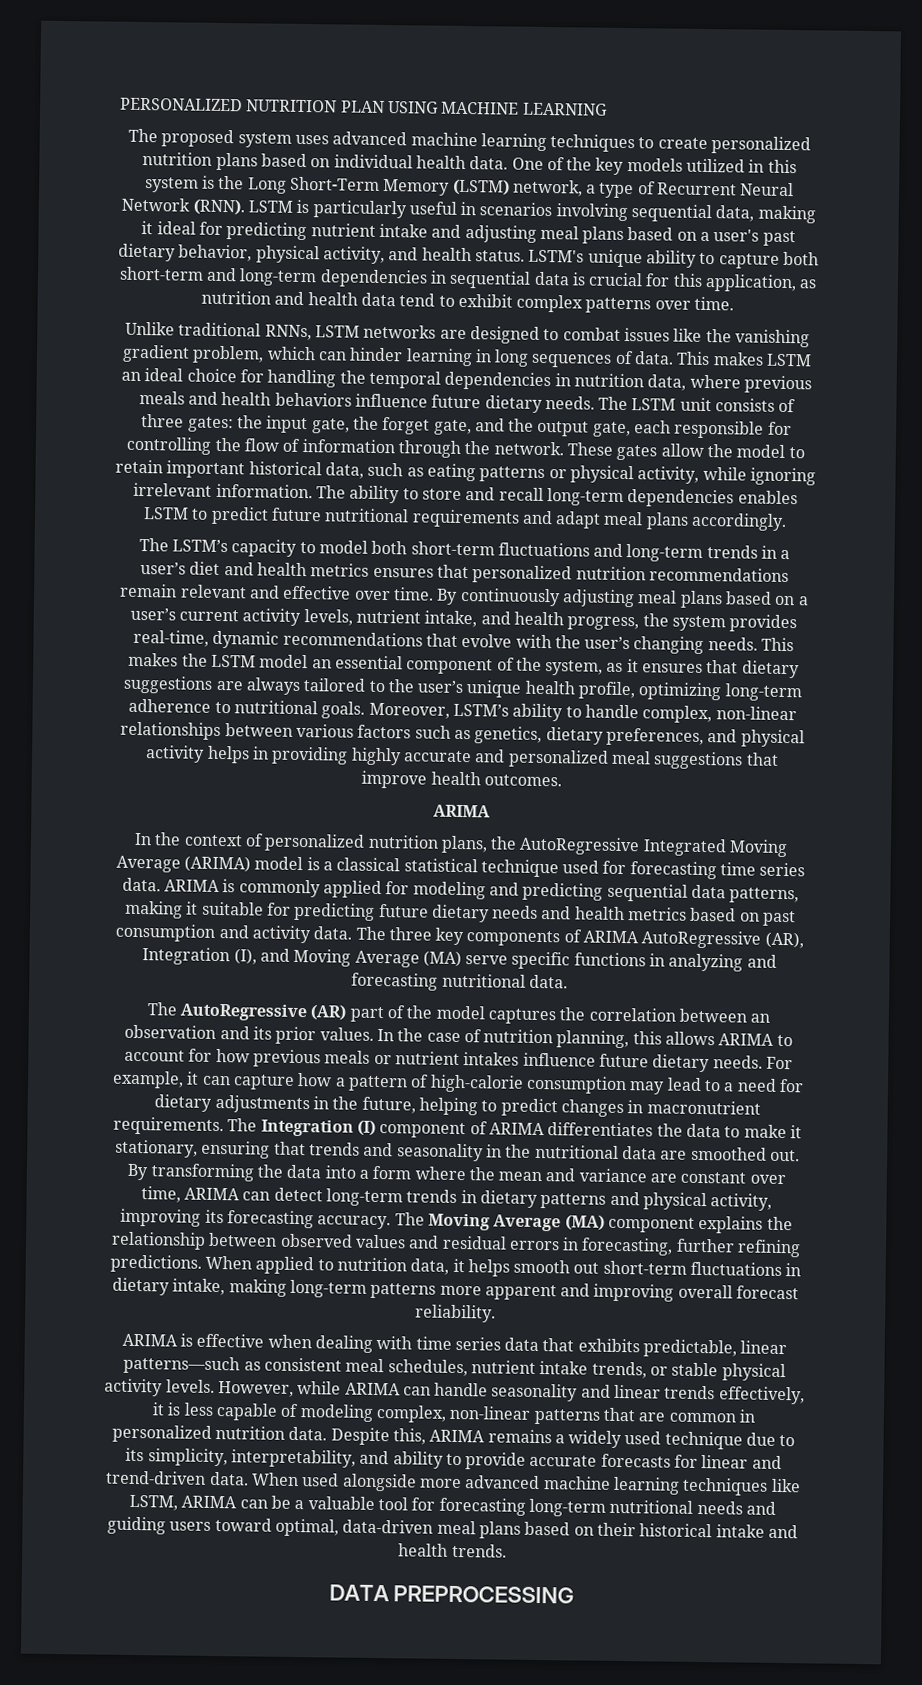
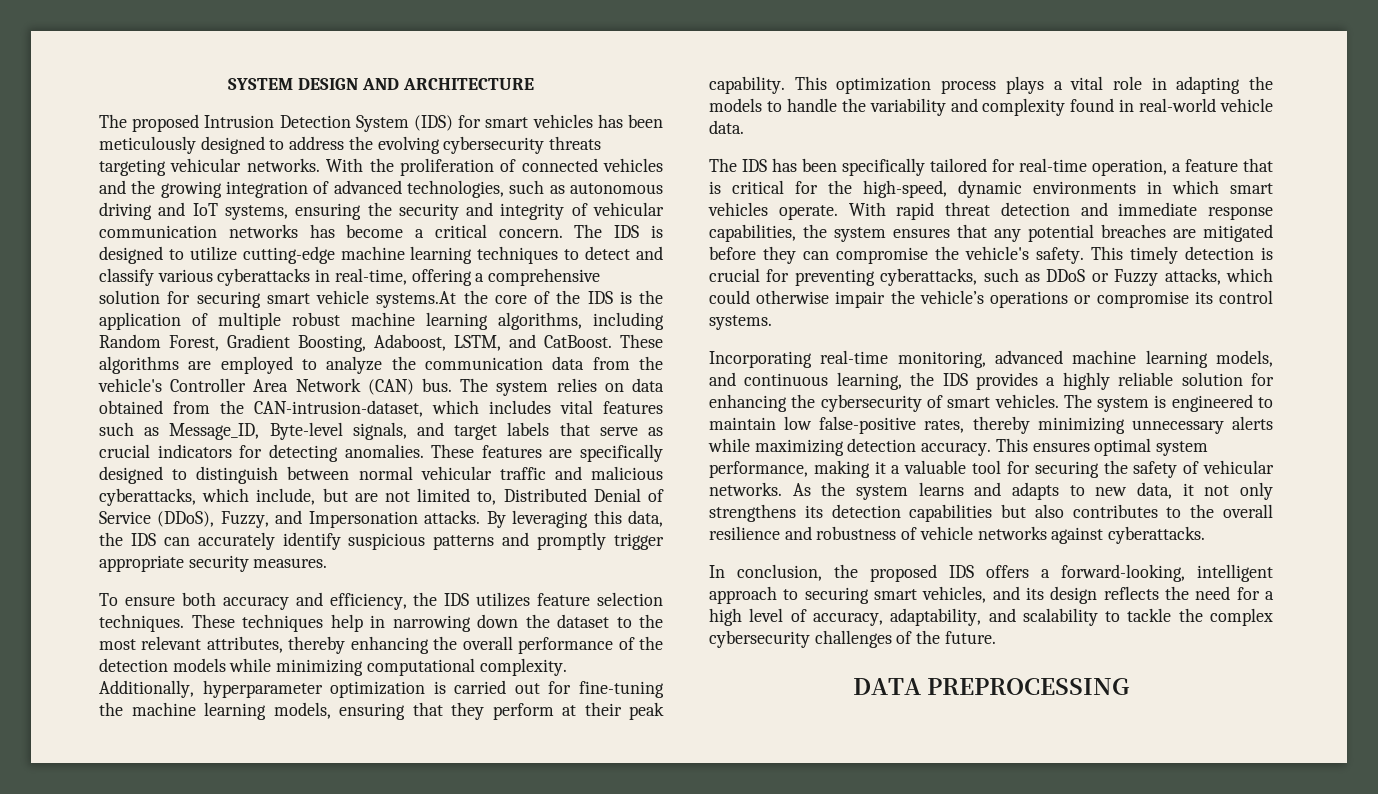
[120,97,608,116] [127,128,812,155] [142,152,797,175] [144,175,795,199] [121,197,816,224] [141,220,796,247] [118,243,819,269] [118,266,818,293] [200,290,735,314] [125,321,810,348] [121,344,813,368] [121,368,812,394] [138,390,797,413] [141,414,792,439] [126,436,805,461] [115,459,816,486] [133,482,798,508] [142,506,788,532] [138,537,791,562] [140,561,789,584] [120,583,809,609] [129,607,798,633] [132,629,795,655] [128,652,800,679] [123,675,802,702] [128,698,797,724] [120,721,805,748] [145,745,779,770] [361,770,562,789] [433,804,491,818] [133,832,789,858] [115,855,806,880] [121,877,800,904] [124,900,797,927] [115,923,804,949] [142,947,777,972] [351,972,568,991] [146,1002,771,1025] [124,1024,793,1049] [124,1048,793,1073] [112,1070,804,1095] [154,1094,761,1118] [113,1116,802,1139] [115,1139,800,1162] [127,1163,786,1185] [140,1186,773,1211] [120,1208,793,1234] [110,1231,802,1258] [109,1254,802,1277] [111,1277,800,1302] [415,1304,496,1323] [121,1333,788,1358] [123,1355,786,1382] [104,1378,805,1405] [152,1402,755,1425] [111,1424,796,1450] [125,1447,782,1470] [106,1470,801,1496] [129,1494,776,1517] [107,1516,798,1539] [398,1543,507,1558] PERSONALIZED NUTRITION PLAN USING MACHINE LEARNING // The proposed system uses advanced machine learning techniques to create personalized nutrition plans based on individual health data. One of the key models utilized in this system is the Long Short-Term Memory (LSTM) network, a type of Recurrent Neural Network (RNN). LSTM is particularly useful in scenarios involving sequential data, making it ideal for predicting nutrient intake and adjusting meal plans based on a user's past dietary behavior, physical activity, and health status. LSTM's unique ability to capture both short-term and long-term dependencies in sequential data is crucial for this application, as nutrition and health data tend to exhibit complex patterns over time. // Unlike traditional RNNs, LSTM networks are designed to combat issues like the vanishing gradient problem, which can hinder learning in long sequences of data. This makes LSTM an ideal choice for handling the temporal dependencies in nutrition data, where previous meals and health behaviors influence future dietary needs. The LSTM unit consists of three gates: the input gate, the forget gate, and the output gate, each responsible for controlling the flow of information through the network. These gates allow the model to retain important historical data, such as eating patterns or physical activity, while ignoring irrelevant information. The ability to store and recall long-term dependencies enables LSTM to predict future nutritional requirements and adapt meal plans accordingly. // The LSTM’s capacity to model both short-term fluctuations and long-term trends in a user’s diet and health metrics ensures that personalized nutrition recommendations remain relevant and effective over time. By continuously adjusting meal plans based on a user’s current activity levels, nutrient intake, and health progress, the system provides real-time, dynamic recommendations that evolve with the user’s changing needs. This makes the LSTM model an essential component of the system, as it ensures that dietary suggestions are always tailored to the user’s unique health profile, optimizing long-term adherence to nutritional goals. Moreover, LSTM’s ability to handle complex, non-linear relationships between various factors such as genetics, dietary preferences, and physical activity helps in providing highly accurate and personalized meal suggestions that improve health outcomes. // ARIMA // In the context of personalized nutrition plans, the AutoRegressive Integrated Moving Average (ARIMA) model is a classical statistical technique used for forecasting time series data. ARIMA is commonly applied for modeling and predicting sequential data patterns, making it suitable for predicting future dietary needs and health metrics based on past consumption and activity data. The three key components of ARIMA AutoRegressive (AR), Integration (I), and Moving Average (MA) serve specific functions in analyzing and forecasting nutritional data. // The AutoRegressive (AR) part of the model captures the correlation between an observation and its prior values. In the case of nutrition planning, this allows ARIMA to account for how previous meals or nutrient intakes influence future dietary needs. For example, it can capture how a pattern of high-calorie consumption may lead to a need for dietary adjustments in the future, helping to predict changes in macronutrient requirements. The Integration (I) component of ARIMA differentiates the data to make it stationary, ensuring that trends and seasonality in the nutritional data are smoothed out. By transforming the data into a form where the mean and variance are constant over time, ARIMA can detect long-term trends in dietary patterns and physical activity, improving its forecasting accuracy. The Moving Average (MA) component explains the relationship between observed values and residual errors in forecasting, further refining predictions. When applied to nutrition data, it helps smooth out short-term fluctuations in dietary intake, making long-term patterns more apparent and improving overall forecast reliability. // ARIMA is effective when dealing with time series data that exhibits predictable, linear patterns—such as consistent meal schedules, nutrient intake trends, or stable physical activity levels. However, while ARIMA can handle seasonality and linear trends effectively, it is less capable of modeling complex, non-linear patterns that are common in personalized nutrition data. Despite this, ARIMA remains a widely used technique due to its simplicity, interpretability, and ability to provide accurate forecasts for linear and trend-driven data. When used alongside more advanced machine learning techniques like LSTM, ARIMA can be a valuable tool for forecasting long-term nutritional needs and guiding users toward optimal, data-driven meal plans based on their historical intake and health trends. -> [228,78,534,90] [99,114,663,132] [99,136,602,154] [99,158,663,176] [99,180,663,198] [99,202,664,220] [99,224,663,238] [99,246,664,264] [99,268,601,286] [99,290,663,308] [99,312,664,330] [99,334,663,352] [99,356,663,374] [98,378,664,396] [99,400,663,417] [99,422,663,440] [99,444,663,462] [99,466,663,484] [99,488,664,506] [99,510,664,528] [99,532,665,550] [99,555,328,572] [99,592,663,610] [99,614,663,632] [99,636,664,654] [99,658,567,676] [99,680,664,698] [99,702,664,720] [709,76,1273,94] [709,98,1273,116] [709,120,744,134] [709,158,1273,176] [709,180,1273,198] [708,202,1273,220] [709,224,1273,242] [709,246,1273,264] [709,268,1273,286] [709,290,1273,308] [709,315,772,330] [709,350,1273,368] [709,372,1274,390] [709,394,1273,412] [709,416,1273,434] [708,438,1209,456] [709,460,1274,478] [709,482,1273,500] [709,504,1273,522] [709,526,1206,544] [709,564,1273,582] [709,586,1274,604] [709,608,1273,626] [709,630,996,648] SYSTEM DESIGN AND ARCHITECTURE // The proposed Intrusion Detection System (IDS) for smart vehicles has been meticulously designed to address the evolving cybersecurity threats targeting vehicular networks. With the proliferation of connected vehicles and the growing integration of advanced technologies, such as autonomous driving and IoT systems, ensuring the security and integrity of vehicular communication networks has become a critical concern. The IDS is designed to utilize cutting-edge machine learning techniques to detect and classify various cyberattacks in real-time, offering a comprehensive solution for securing smart vehicle systems.At the core of the IDS is the application of multiple robust machine learning algorithms, including Random Forest, Gradient Boosting, Adaboost, LSTM, and CatBoost. These algorithms are employed to analyze the communication data from the vehicle's Controller Area Network (CAN) bus. The system relies on data obtained from the CAN-intrusion-dataset, which includes vital features such as Message_ID, Byte-level signals, and target labels that serve as crucial indicators for detecting anomalies. These features are specifically designed to distinguish between normal vehicular traffic and malicious cyberattacks, which include, but are not limited to, Distributed Denial of Service (DDoS), Fuzzy, and Impersonation attacks. By leveraging this data, the IDS can accurately identify suspicious patterns and promptly trigger appropriate security measures. // To ensure both accuracy and efficiency, the IDS utilizes feature selection techniques. These techniques help in narrowing down the dataset to the most relevant attributes, thereby enhancing the overall performance of the detection models while minimizing computational complexity. Additionally, hyperparameter optimization is carried out for fine-tuning the machine learning models, ensuring that they perform at their peak capability. This optimization process plays a vital role in adapting the models to handle the variability and complexity found in real-world vehicle data. // The IDS has been specifically tailored for real-time operation, a feature that is critical for the high-speed, dynamic environments in which smart vehicles operate. With rapid threat detection and immediate response capabilities, the system ensures that any potential breaches are mitigated before they can compromise the vehicle's safety. This timely detection is crucial for preventing cyberattacks, such as DDoS or Fuzzy attacks, which could otherwise impair the vehicle’s operations or compromise its control systems. // Incorporating real-time monitoring, advanced machine learning models, and continuous learning, the IDS provides a highly reliable solution for enhancing the cybersecurity of smart vehicles. The system is engineered to maintain low false-positive rates, thereby minimizing unnecessary alerts while maximizing detection accuracy. This ensures optimal system performance, making it a valuable tool for securing the safety of vehicular networks. As the system learns and adapts to new data, it not only strengthens its detection capabilities but also contributes to the overall resilience and robustness of vehicle networks against cyberattacks. // In conclusion, the proposed IDS offers a forward-looking, intelligent approach to securing smart vehicles, and its design reflects the need for a high level of accuracy, adaptability, and scalability to tackle the complex cybersecurity challenges of the future.

